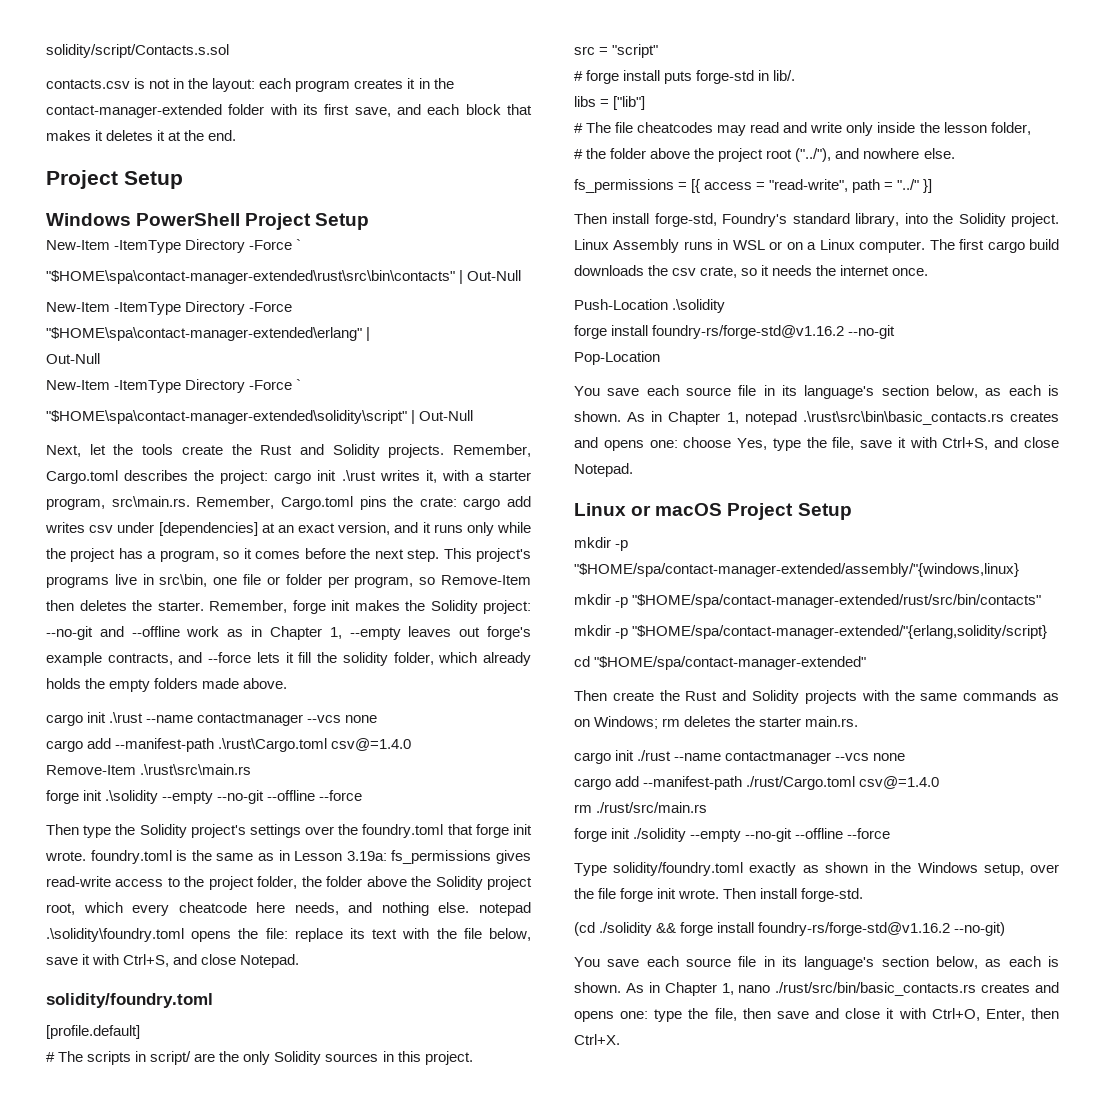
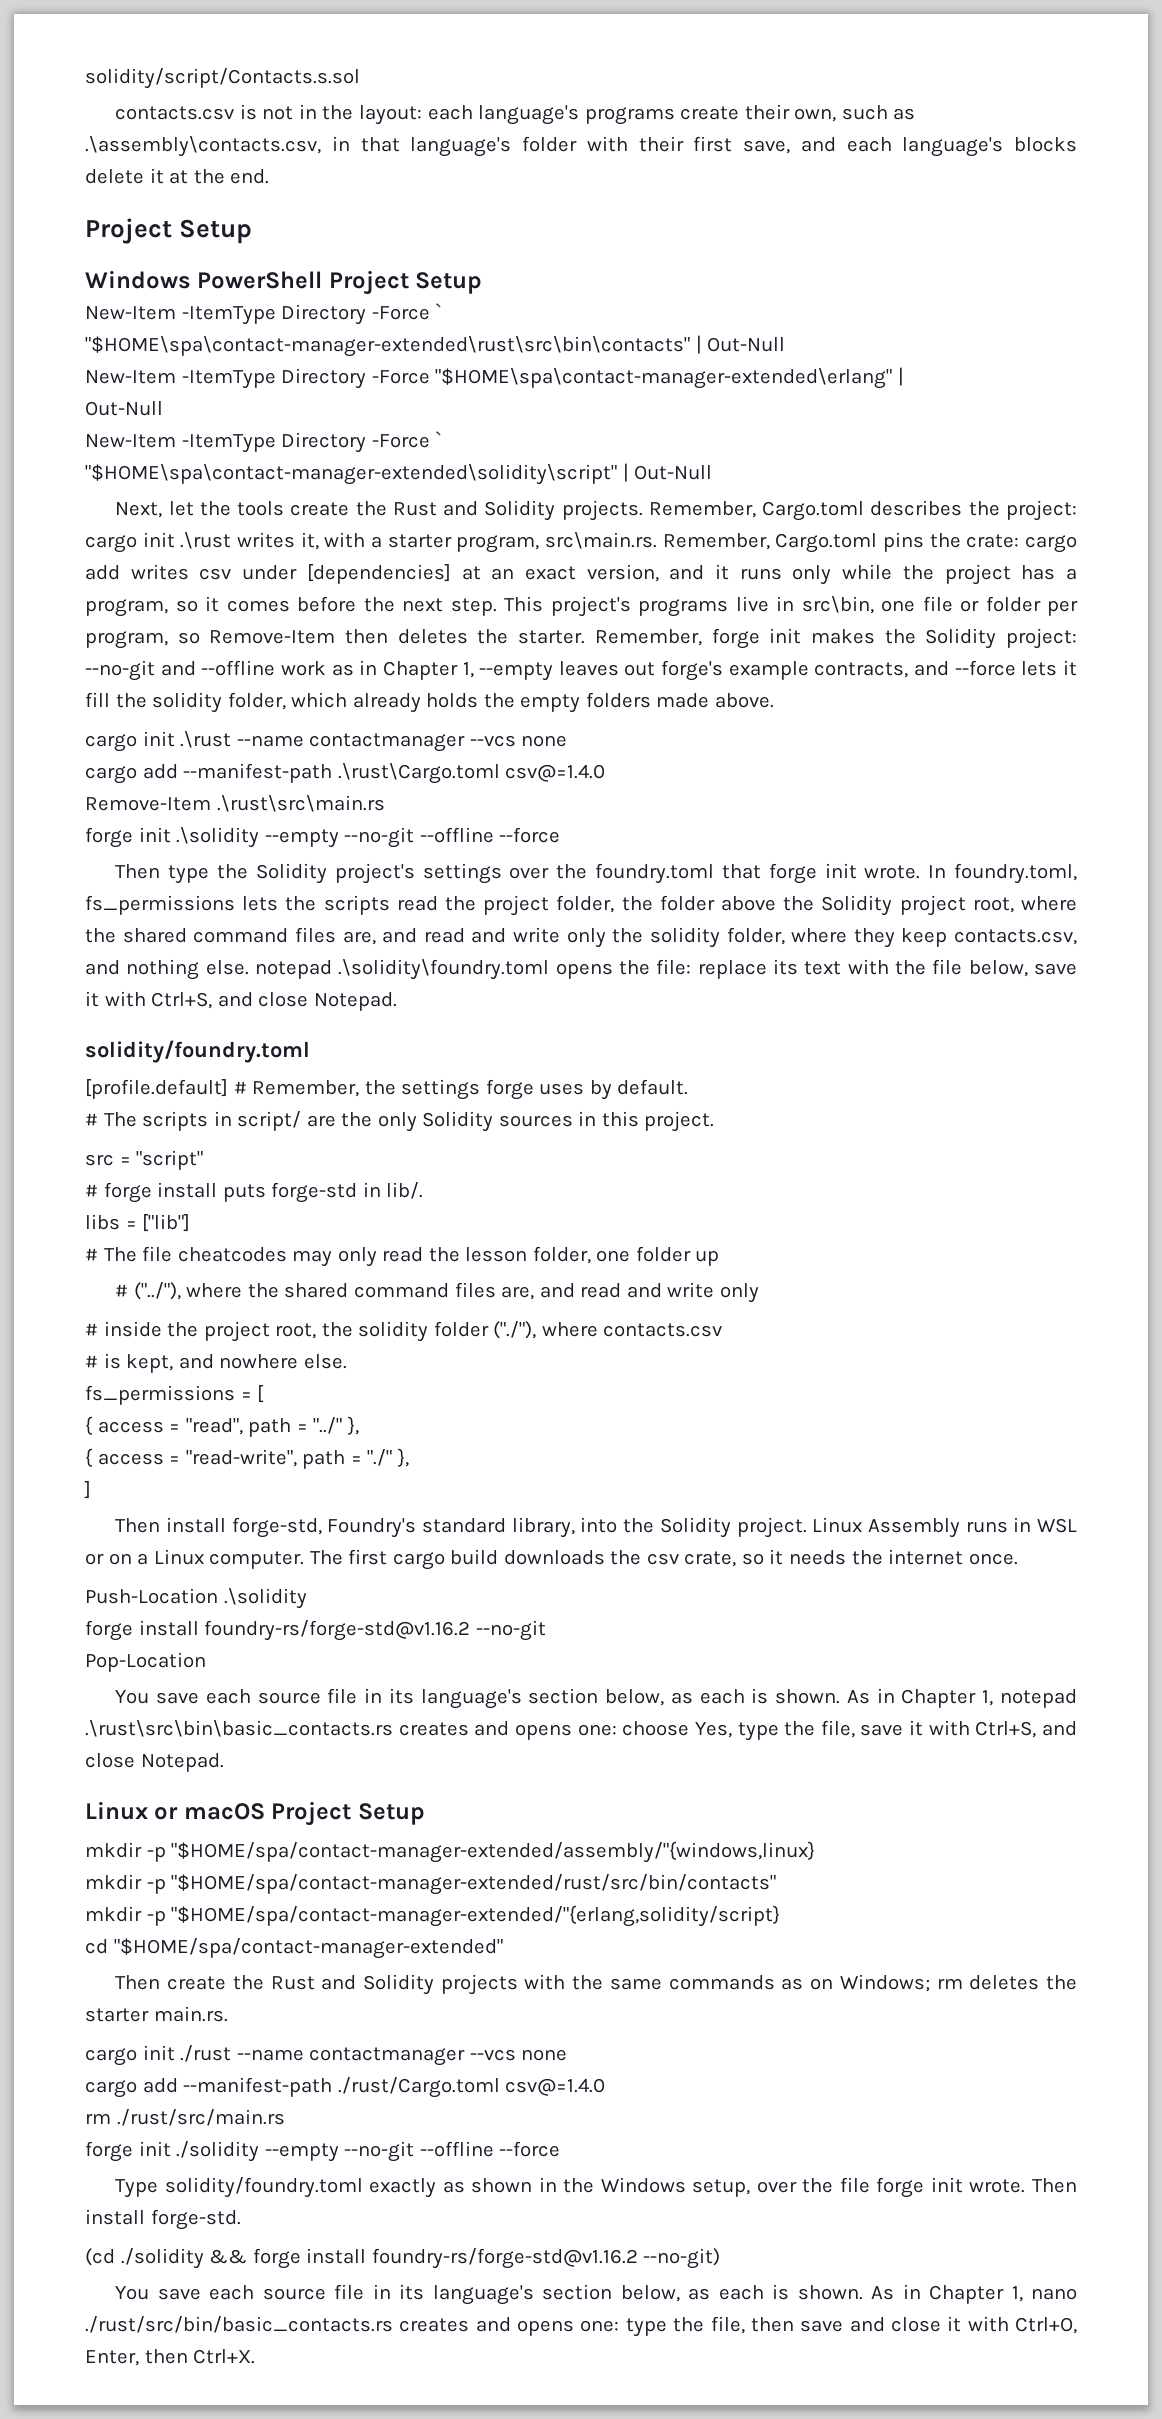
[295,78,454,92] [46,104,222,118] program creates it in the contact-manager-extended -> [478,104,916,125] [85,136,512,157] language's programs create their own, such as .\assembly\contacts.csv, in that language's
[303,104,318,115] its -> [638,136,684,152] their
[465,104,532,115] [46,130,154,141] block that makes it deletes -> [902,137,1077,157] [85,169,144,184] language's blocks delete
[90,850,531,864] [46,876,180,887] foundry.toml is the same as in Lesson 3.19a: fs_permissions gives read-write access to -> [928,863,1078,884] [85,895,438,915] In foundry.toml, fs_permissions lets the scripts read
[83,902,339,916] which every cheatcode here needs, -> [1021,896,1078,911] [85,927,1077,948] where the shared command files are, and read and write only the solidity folder, where they keep contacts.csv,
(140, 1032) none -> [233,1079,689,1100] # Remember, the settings forge uses by default.
[750,122,874,136] read and write only -> [337,1246,720,1267] [115,1282,759,1303] [85,1323,98,1336] only read the lesson folder, one folder up // # ("../"), where the shared command files are, and read and write only // #
[943,122,1031,135] [574,148,832,162] lesson folder, // # the folder above the project root ("../"), -> [203,1321,723,1342] [85,1353,174,1373] project root, the solidity folder ("./"), where contacts.csv // # is kept,
[691,179,701,193] [{ -> [257,1385,265,1403] [85,1416,359,1437] [85,1448,92,1467] [ // { access = "read", path = "../" }, // {
[897,179,933,193] "../" }] -> [367,1448,409,1467] [84,1481,91,1499] "./" }, // ]

